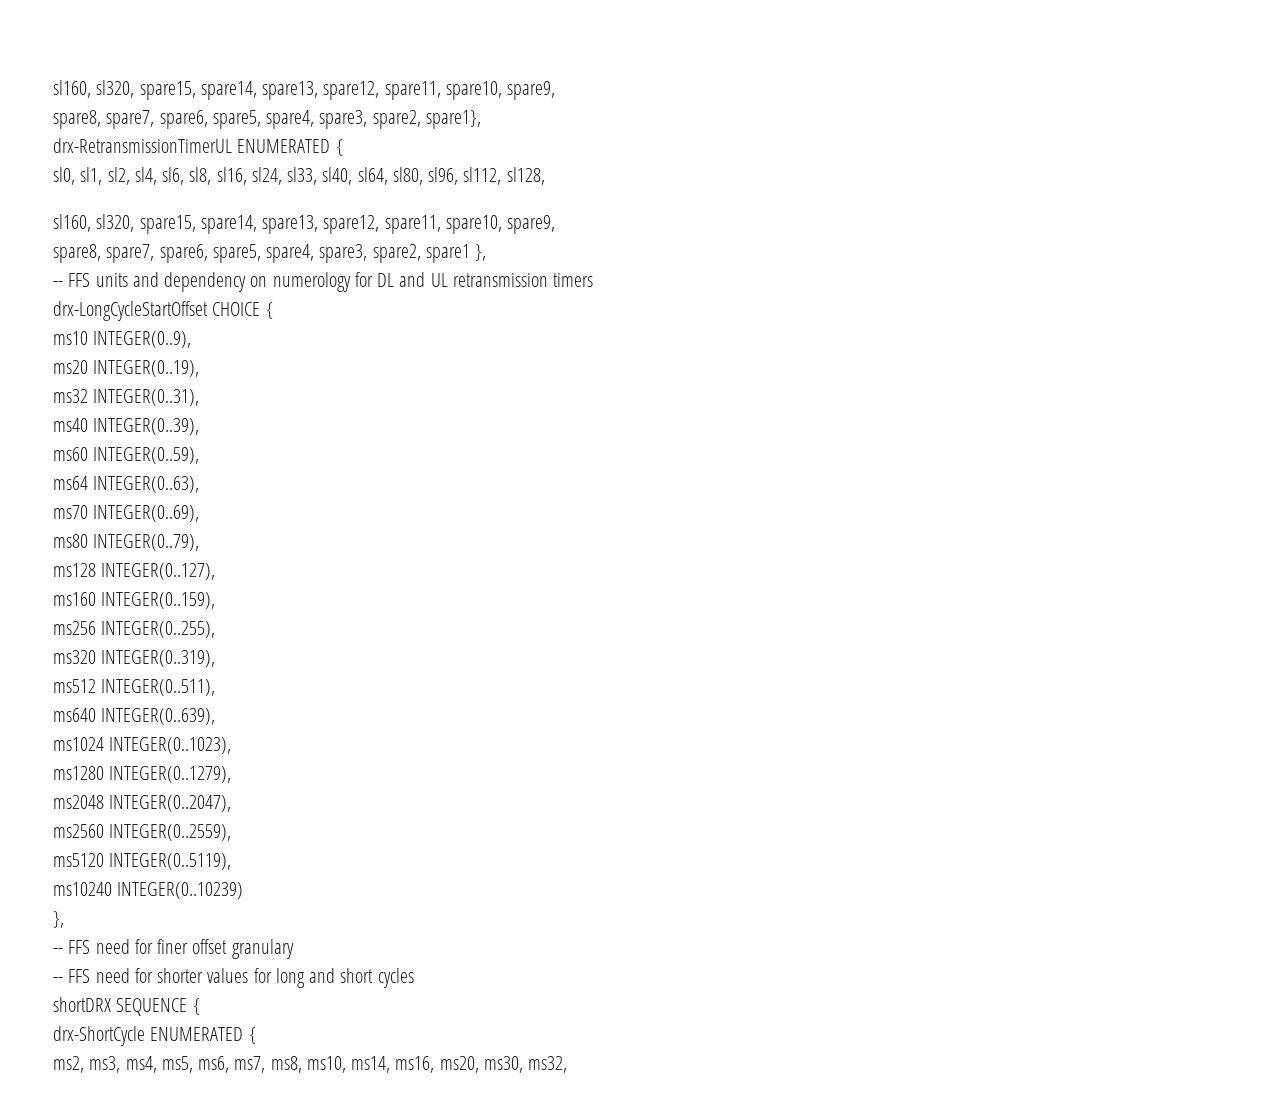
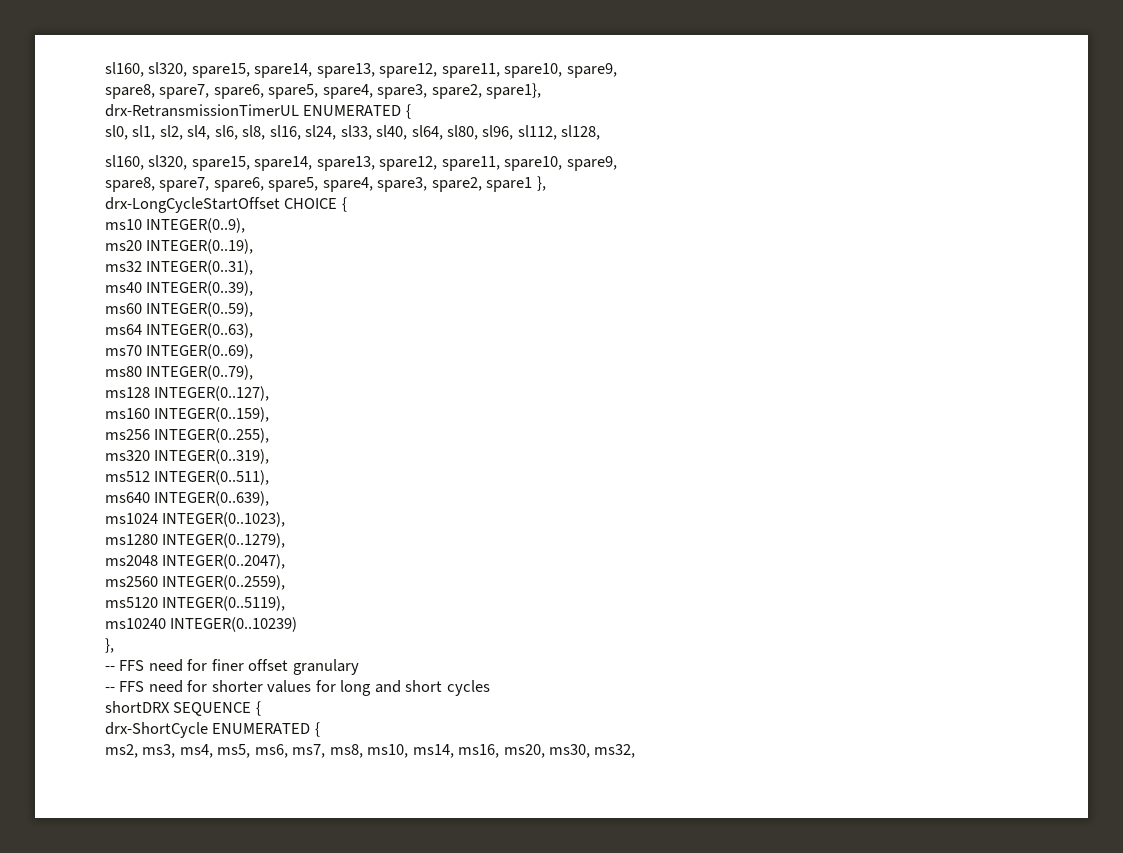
[53,272,594,292] // -- FFS units and dependency on numerology for DL and UL retransmission timers -> (546, 183) none

